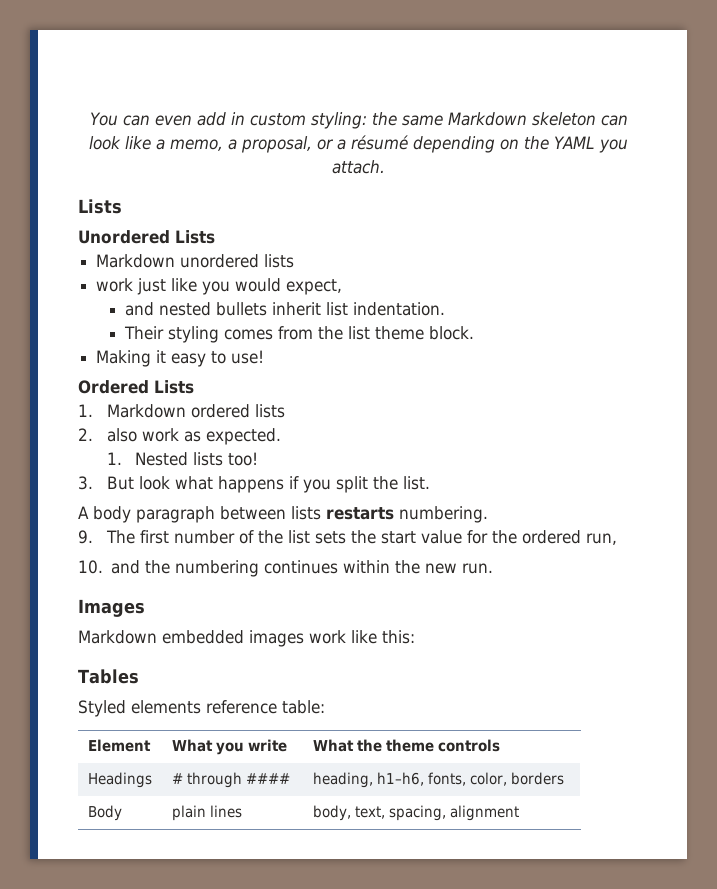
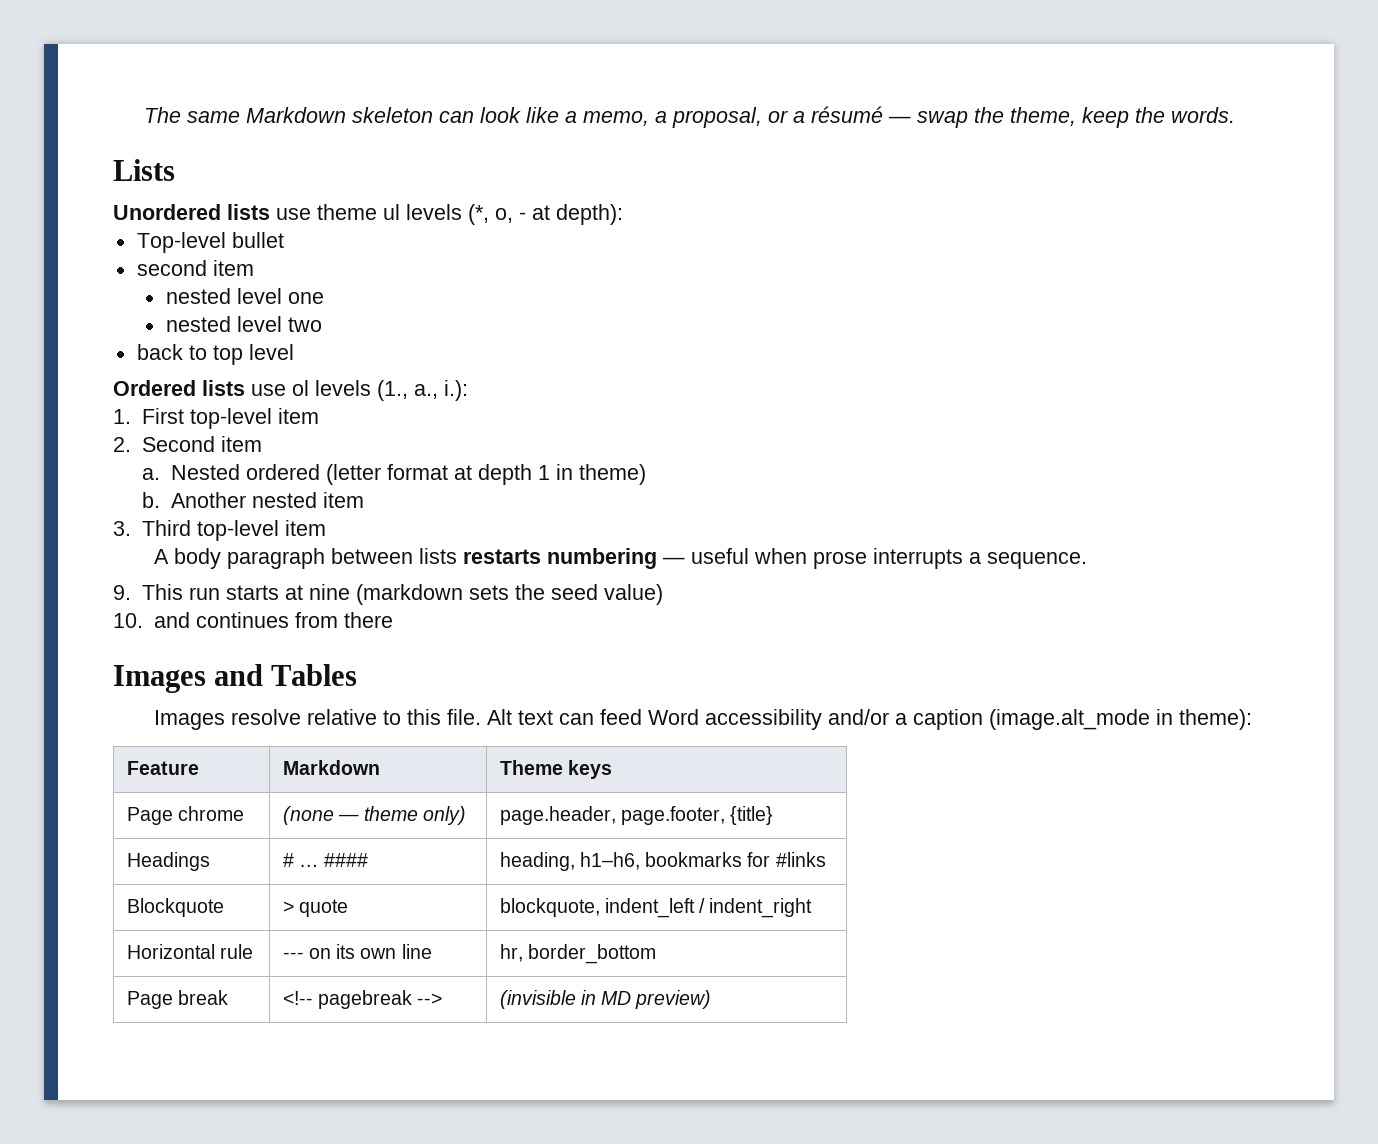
[89,112,397,129] You can even add in custom styling: the -> [143,107,181,123] The
[413,136,628,153] [332,160,385,174] [78,199,122,214] [78,230,215,244] [96,254,295,268] [96,278,343,295] [124,302,445,316] [123,326,474,343] [96,350,265,367] [78,380,194,394] [78,404,285,418] [78,428,281,445] [106,452,259,466] [78,476,430,493] depending on the YAML you attach. // Lists // Unordered Lists // Markdown unordered lists // work just like you would expect, // and nested bullets inherit list indentation. // Their styling comes from the list theme block. // Making it easy to use! // Ordered Lists // 1. Markdown ordered lists // 2. also work as expected. // 1. Nested lists too! // 3. But look what happens if you split the list. -> [887,107,1235,128] [113,159,175,181] [113,204,623,225] [136,232,284,253] [136,260,254,276] [165,288,324,304] [165,316,322,332] [136,344,294,365] [113,380,468,401] [113,408,319,429] [113,436,262,452] [141,464,646,485] [141,492,364,508] [113,520,326,541] — swap the theme, keep the words. // Lists // Unordered lists use theme ul levels (*, o, - at depth): // Top-level bullet // second item // nested level one // nested level two // back to top level // Ordered lists use ol levels (1., a., i.): // 1. First top-level item // 2. Second item // a. Nested ordered (letter format at depth 1 in theme) // b. Another nested item // 3. Third top-level item
[399,506,488,523] [78,530,617,545] [78,560,494,577] [78,599,145,617] [78,630,415,647] [78,669,139,684] [78,700,325,717] [87,739,151,752] [171,739,287,755] [312,739,501,752] numbering. // 9. The first number of the list sets the start value for the ordered run, // 10. and the numbering continues within the new run. // Images // Markdown embedded images work like this: // Tables // Styled elements reference table: // Element | What you write | What the theme controls -> [547,548,1088,569] [113,584,663,605] [113,612,393,628] [113,664,358,693] [154,709,1253,730] [126,761,199,775] [282,760,380,775] [499,760,612,779] [126,806,244,825] [282,806,467,825] [499,806,774,825] numbering — useful when prose interrupts a sequence. // 9. This run starts at nine (markdown sets the seed value) // 10. and continues from there // Images and Tables // Images resolve relative to this file. Alt text can feed Word accessibility and/or a caption (image.alt_mode in theme): // Feature | Markdown | Theme keys // Page chrome | (none — theme only) | page.header, page.footer, {title}
[186,772,242,788] through -> [298,864,319,867] …
[427,772,565,786] [87,805,122,821] [171,805,242,821] [312,805,520,821] fonts, color, borders // Body | plain lines | body, text, spacing, alignment -> [645,852,826,867] [126,898,224,917] [282,899,348,917] [499,898,813,918] [126,944,253,959] [282,944,432,959] [499,944,656,964] [126,990,228,1009] [282,990,443,1009] [499,990,712,1009] bookmarks for #links // Blockquote | > quote | blockquote, indent_left / indent_right // Horizontal rule | --- on its own line | hr, border_bottom // Page break | <!-- pagebreak --> | (invisible in MD preview)

